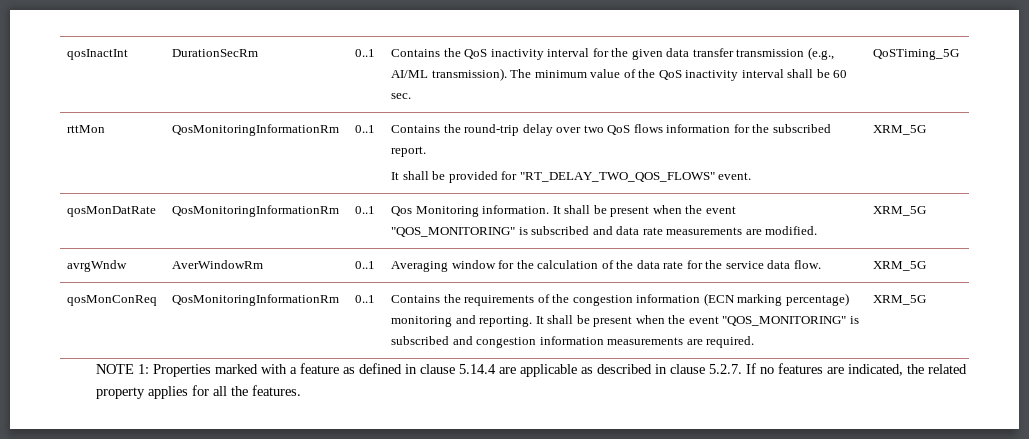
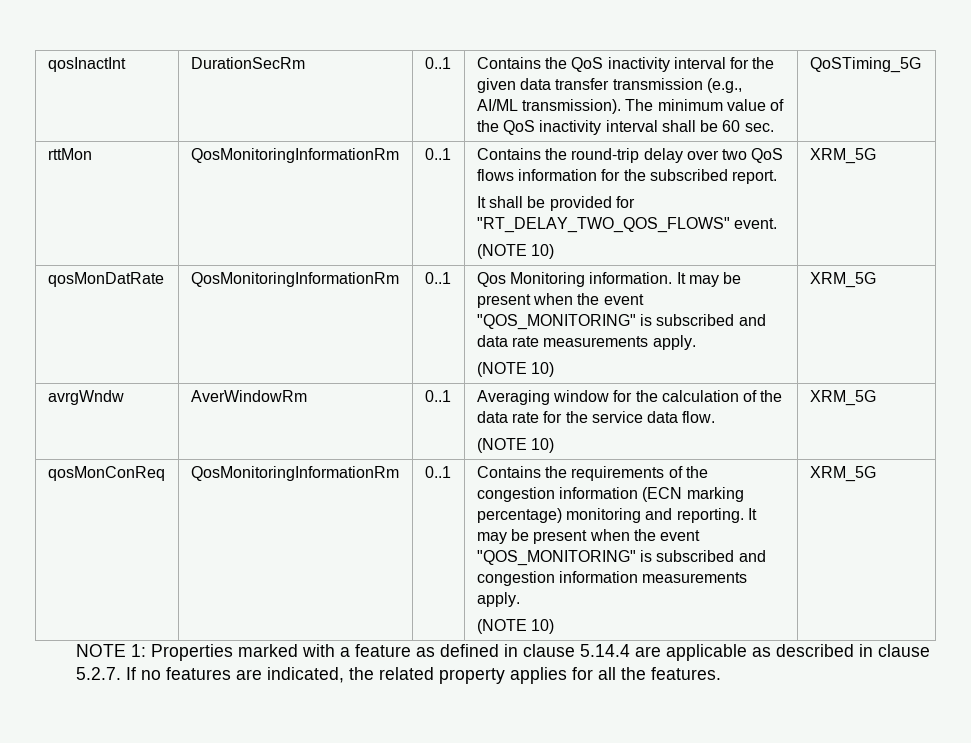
(752, 176) none -> [476,244,554,259] // (NOTE 10)
[564,205,591,214] shall -> [688,275,719,287] may
[745,226,818,235] are modified. -> [652,335,696,350] [476,362,554,377] apply. // (NOTE 10)
(822, 264) none -> [476,438,554,453] // (NOTE 10)
[547,315,574,324] shall -> [476,532,507,544] may
[686,336,755,348] are required. -> [476,592,520,607] [476,619,554,634] apply. // (NOTE 10)

